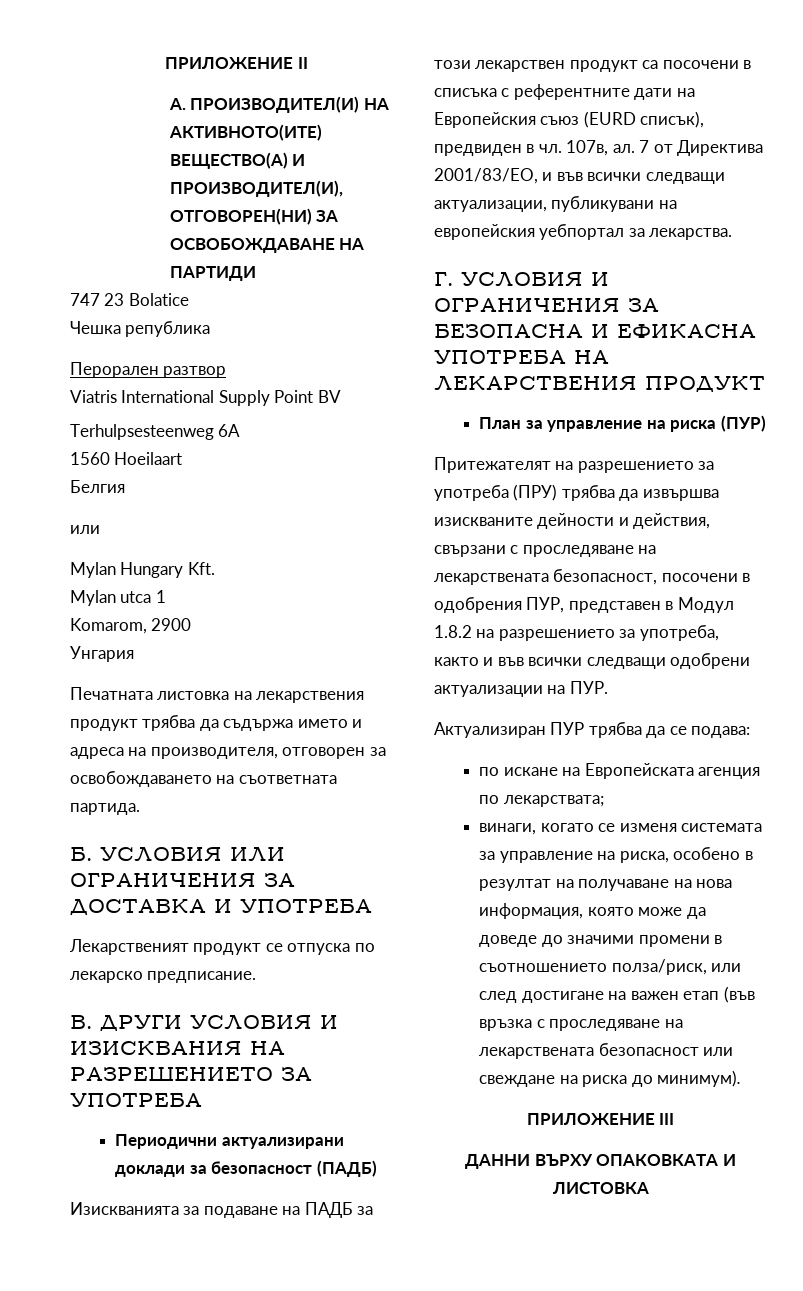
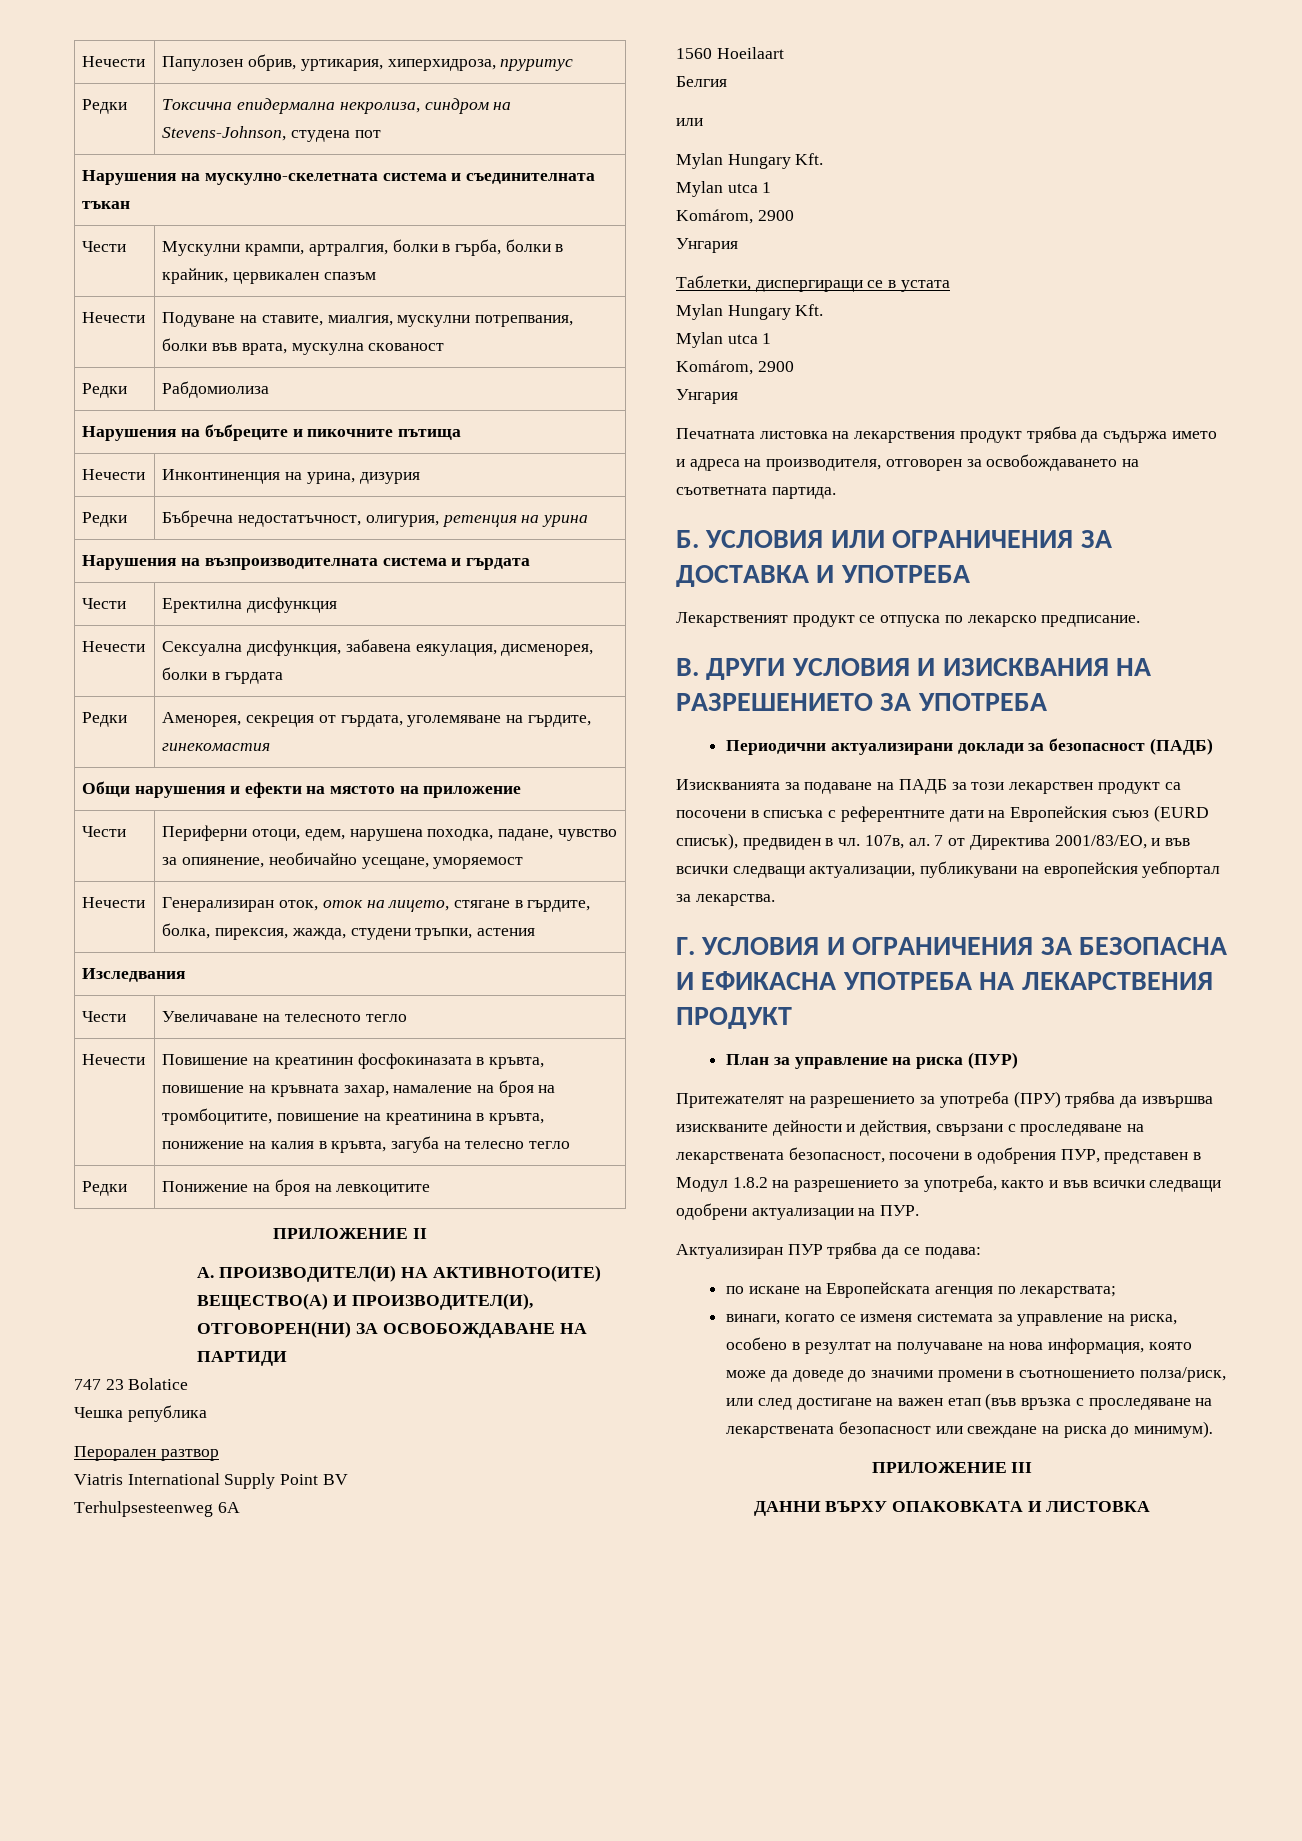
(165, 63) none -> [82,56,146,67] [162,54,574,71] [82,99,128,114] [162,98,512,114] [162,126,381,142] [82,170,596,185] [82,201,131,209] [82,241,127,252] [162,239,564,256] [162,268,376,284] [82,312,146,323] [162,312,574,327] [162,338,445,355] [82,383,128,398] [162,381,270,398] [82,424,462,441] [82,469,146,480] [162,469,420,484] [82,512,128,527] [162,510,589,527] [82,555,531,570] [82,598,127,609] [162,597,338,613] [82,641,146,652] [162,639,594,656] [162,667,283,684] [82,712,128,727] [162,712,591,727] [162,743,271,751] [82,781,522,798] [82,826,127,837] [162,825,617,841] [162,852,524,869] [82,897,146,908] [162,897,591,912] [162,923,536,940] [82,968,186,982] [82,1011,127,1022] [162,1011,407,1022] [82,1054,146,1065] [162,1053,545,1069] [162,1080,556,1097] [162,1108,545,1125] [162,1136,571,1153] [82,1181,128,1196] [162,1179,431,1196] Нечести | Папулозен обрив, уртикария, хиперхидроза, пруритус // Редки | Токсична епидермална некролиза, синдром на Stevens-Johnson, студена пот // Нарушения на мускулно-скелетната система и съединителната тъкан // Чести | Мускулни крампи, артралгия, болки в гърба, болки в крайник, цервикален спазъм // Нечести | Подуване на ставите, миалгия, мускулни потрепвания, болки във врата, мускулна скованост // Редки | Рабдомиолиза // Нарушения на бъбреците и пикочните пътища // Нечести | Инконтиненция на урина, дизурия // Редки | Бъбречна недостатъчност, олигурия, ретенция на урина // Нарушения на възпроизводителната система и гърдата // Чести | Еректилна дисфункция // Нечести | Сексуална дисфункция, забавена еякулация, дисменорея, болки в гърдата // Редки | Аменорея, секреция от гърдата, уголемяване на гърдите, гинекомастия // Общи нарушения и ефекти на мястото на приложение // Чести | Периферни отоци, едем, нарушена походка, падане, чувство за опиянение, необичайно усещане, уморяемост // Нечести | Генерализиран оток, оток на лицето, стягане в гърдите, болка, пирексия, жажда, студени тръпки, астения // Изследвания // Чести | Увеличаване на телесното тегло // Нечести | Повишение на креатинин фосфокиназата в кръвта, повишение на кръвната захар, намаление на броя на тромбоцитите, повишение на креатинина в кръвта, понижение на калия в кръвта, загуба на телесно тегло // Редки | Понижение на броя на левкоцитите //
[70,618,147,634] Komarom, -> [676,209,794,224] [676,238,738,253] [676,275,950,292] [676,304,824,320] [676,332,772,348] [676,360,753,375] Komárom, 2900 // Унгария // Таблетки, диспергиращи се в устата // Mylan Hungary Kft. // Mylan utca 1 // Komárom,

